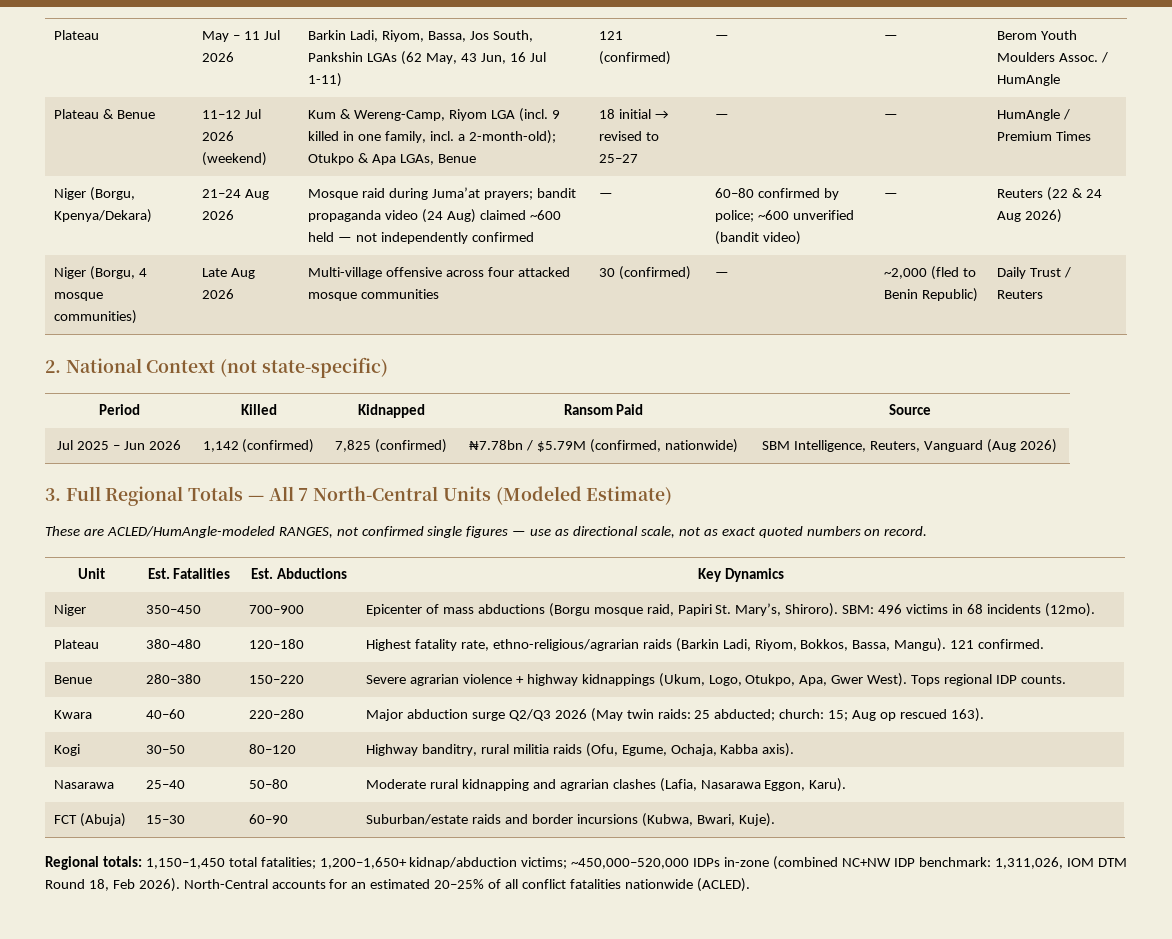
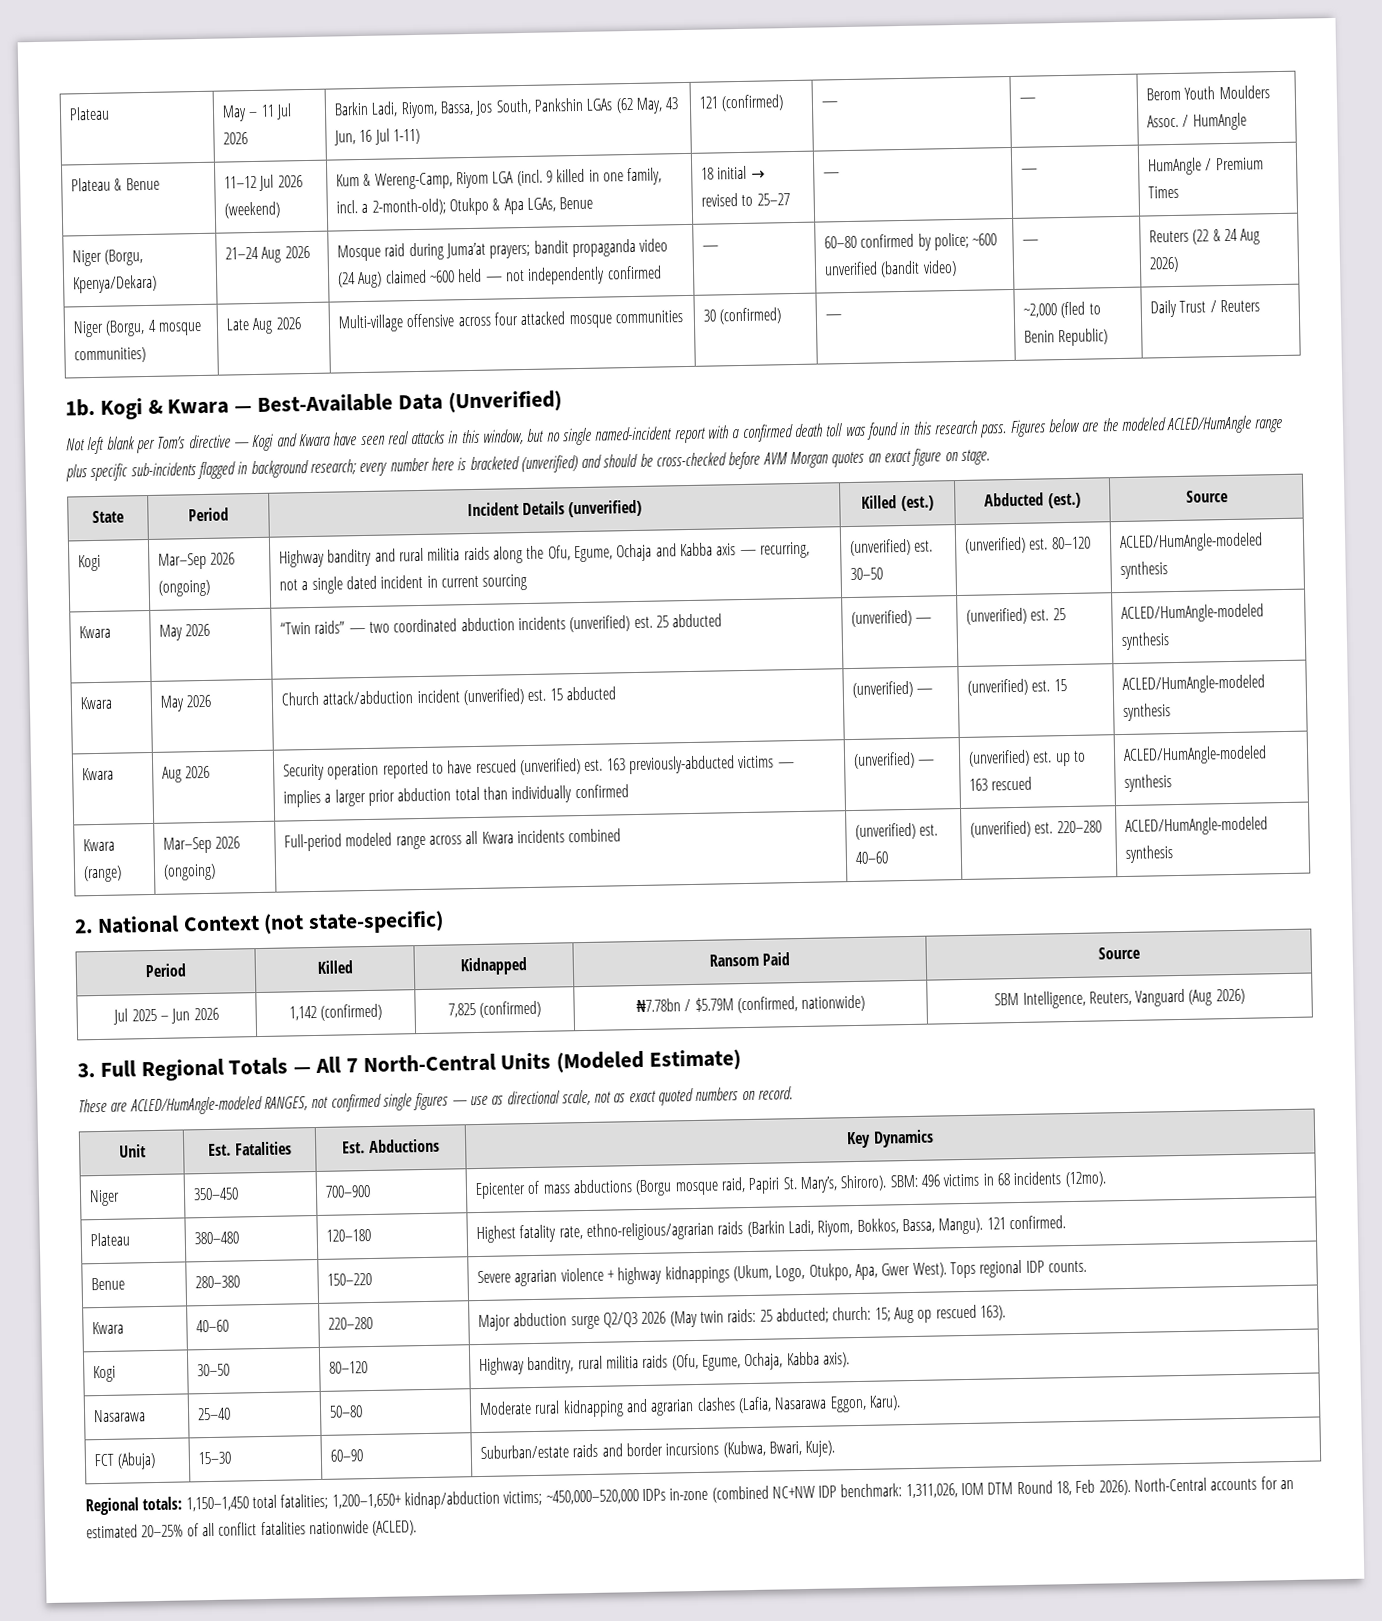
(1044, 294) none -> [65,390,562,420] [66,415,1284,455] [65,448,991,482] [92,510,124,524] [188,507,229,522] [466,499,643,518] [861,495,934,512] [984,492,1081,509] [1185,490,1228,503] [78,554,102,572] [158,552,236,570] [158,579,211,597] [279,541,810,568] [279,573,528,594] [850,538,934,557] [850,567,884,581] [965,536,1091,554] [1119,532,1264,553] [1120,561,1169,580] [79,625,112,639] [159,623,211,641] [280,613,723,635] [851,609,933,627] [966,607,1066,625] [1121,603,1265,624] [1121,632,1171,650] [80,696,114,710] [160,694,213,712] [281,686,617,706] [852,680,934,698] [967,678,1067,696] [1122,674,1266,694] [1123,703,1172,721] [82,767,115,781] [162,765,211,783] [283,755,795,781] [283,784,629,808] [853,751,936,769] [968,749,1087,767] [969,776,1033,791] [1123,745,1268,765] [1124,774,1173,792] [83,838,116,852] [83,865,123,883] [163,836,241,854] [163,863,217,881] [284,828,622,852] [855,822,939,840] [855,851,890,864] [970,820,1102,838] [1125,816,1269,836] [1125,845,1175,863] // 1b. Kogi & Kwara — Best-Available Data (Unverified) // Not left blank per Tom’s directive — Kogi and Kwara have seen real attacks in this window, but no single named-incident report with a confirmed death toll was found in this research pass. Figures below are the modeled ACLED/HumAngle range plus specific sub-incidents flagged in background research; every number here is bracketed (unverified) and should be cross-checked before AVM Morgan quotes an exact figure on stage. // State | Period | Incident Details (unverified) | Killed (est.) | Abducted (est.) | Source // Kogi | Mar–Sep 2026 (ongoing) | Highway banditry and rural militia raids along the Ofu, Egume, Ochaja and Kabba axis — recurring, not a single dated incident in current sourcing | (unverified) est. 30–50 | (unverified) est. 80–120 | ACLED/HumAngle-modeled synthesis // Kwara | May 2026 | “Twin raids” — two coordinated abduction incidents (unverified) est. 25 abducted | (unverified) — | (unverified) est. 25 | ACLED/HumAngle-modeled synthesis // Kwara | May 2026 | Church attack/abduction incident (unverified) est. 15 abducted | (unverified) — | (unverified) est. 15 | ACLED/HumAngle-modeled synthesis // Kwara | Aug 2026 | Security operation reported to have rescued (unverified) est. 163 previously-abducted victims — implies a larger prior abduction total than individually confirmed | (unverified) — | (unverified) est. up to 163 rescued | ACLED/HumAngle-modeled synthesis // Kwara (range) | Mar–Sep 2026 (ongoing) | Full-period modeled range across all Kwara incidents combined | (unverified) est. 40–60 | (unverified) est. 220–280 | ACLED/HumAngle-modeled synthesis

